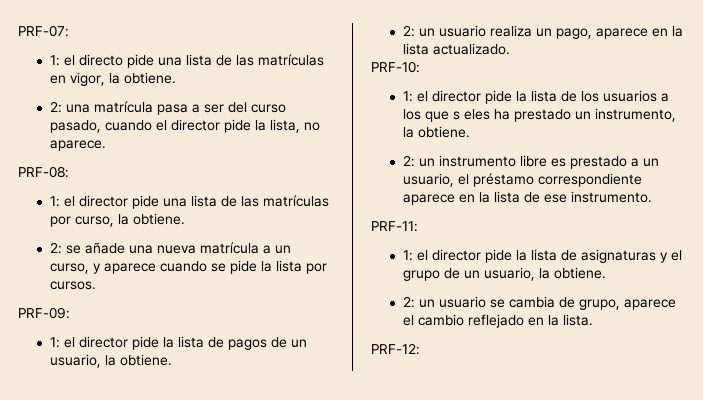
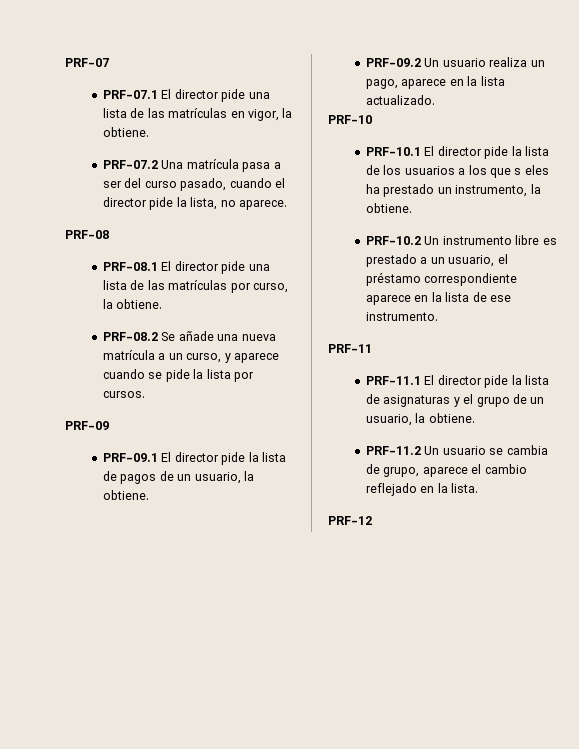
[18,25,69,37] [50,54,124,66] PRF-07: // 1: el directo -> [65,58,109,67] [103,89,219,99] PRF-07 // PRF-07.1 El director
[50,101,91,113] 2: una -> [103,160,184,169] PRF-07.2 Una
[18,166,69,178] [50,196,76,207] PRF-08: // 1: el -> [65,230,109,239] [103,261,172,271] PRF-08 // PRF-08.1 El
[50,242,82,254] 2: se -> [103,332,176,341] PRF-08.2 Se
[18,307,70,319] [50,337,76,348] PRF-09: // 1: el -> [65,421,109,430] [103,452,172,462] PRF-09 // PRF-09.1 El
[403,25,436,37] 2: un -> [366,58,440,67] PRF-09.2 Un
[371,61,420,73] [403,91,429,102] PRF-10: // 1: el -> [328,115,372,124] [366,146,435,156] PRF-10 // PRF-10.1 El
[403,155,436,167] 2: un -> [366,236,440,245] PRF-10.2 Un
[371,221,418,232] [403,250,429,261] PRF-11: // 1: el -> [328,344,372,353] [366,375,435,385] PRF-11 // PRF-11.1 El
[403,296,436,308] 2: un -> [366,446,440,455] PRF-11.2 Un
[371,343,420,355] PRF-12: -> [328,516,372,525] PRF-12

